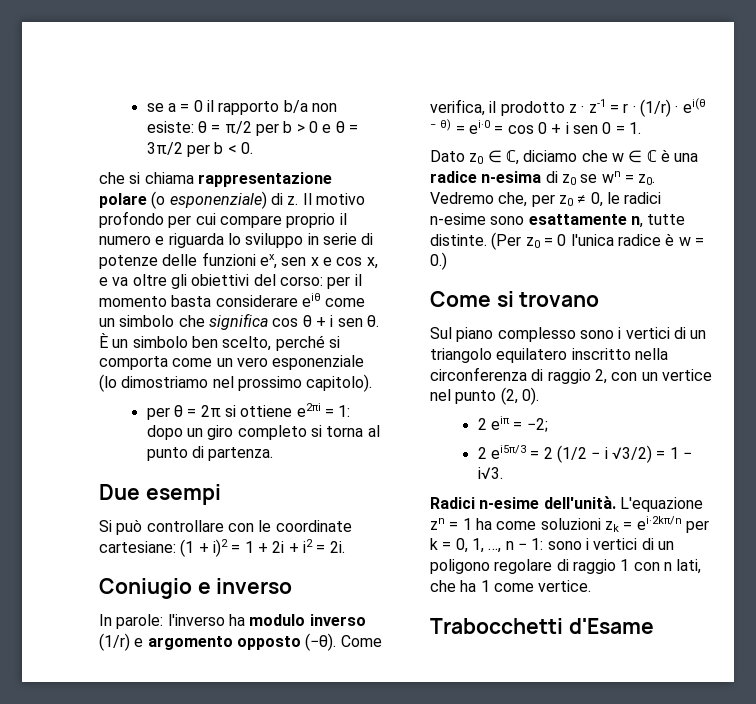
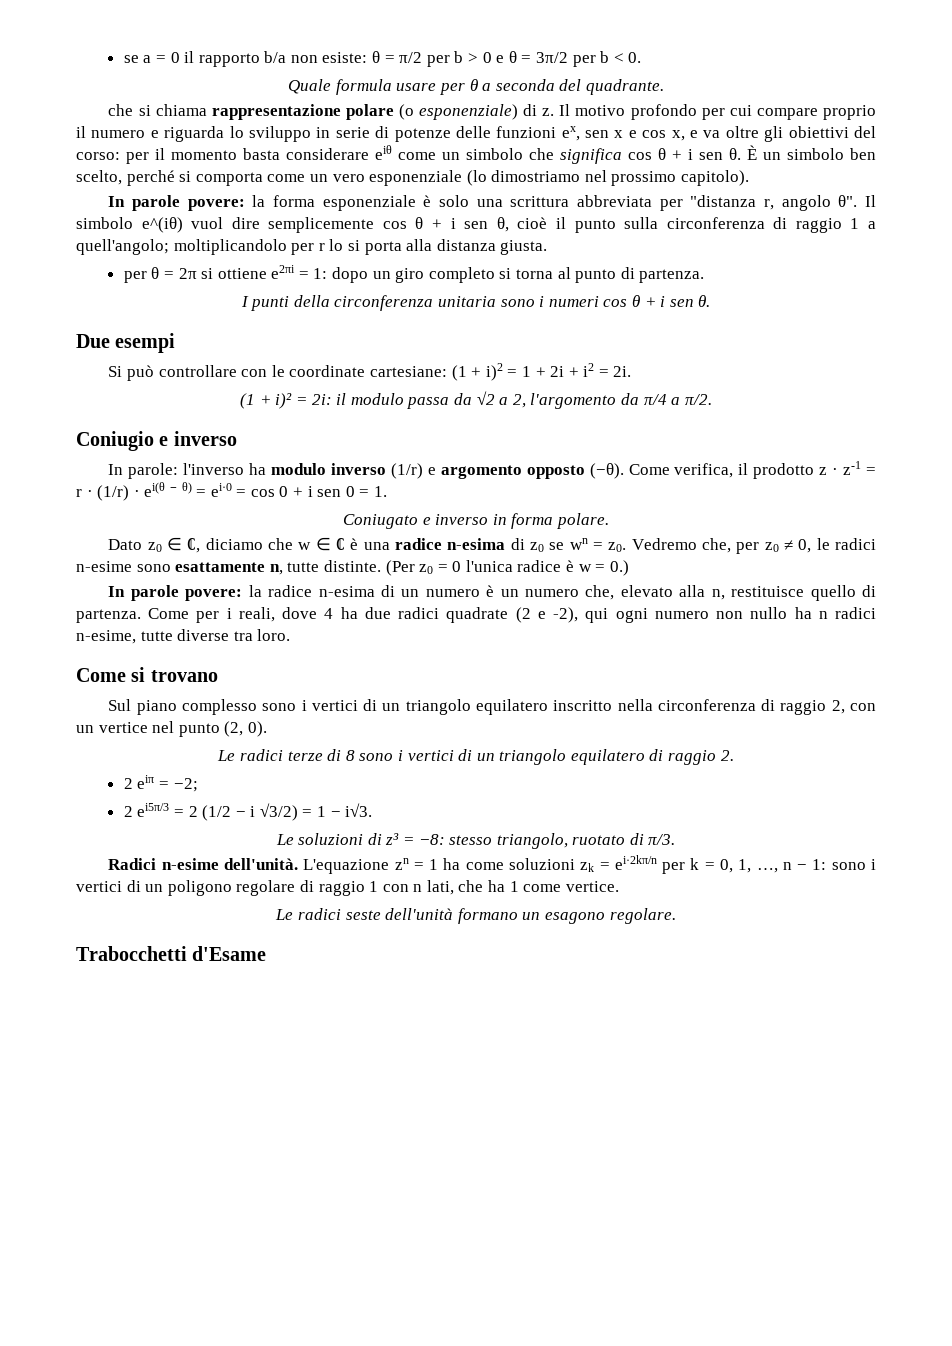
(254, 148) none -> [288,79,664,95] // Quale formula usare per θ a seconda del quadrante.
(373, 383) none -> [108,195,876,211] [76,217,876,233] [76,239,548,255] // In parole povere: la forma esponenziale è solo una scrittura abbreviata per "distanza r, angolo θ". Il simbolo e^(iθ) vuol dire semplicemente cos θ + i sen θ, cioè il punto sulla circonferenza di raggio 1 a quell'angolo; moltiplicandolo per r lo si porta alla distanza giusta.
(274, 454) none -> [240,295,711,311] // I punti della circonferenza unitaria sono i numeri cos θ + i sen θ.
(345, 547) none -> [240,391,712,409] // (1 + i)² = 2i: il modulo passa da √2 a 2, l'argomento da π/4 a π/2.
(641, 128) none -> [343,513,609,529] // Coniugato e inverso in forma polare.
(447, 261) none -> [108,585,876,601] [76,607,876,623] [76,629,291,644] // In parole povere: la radice n-esima di un numero è un numero che, elevato alla n, restituisce quello di partenza. Come per i reali, dove 4 ha due radici quadrate (2 e -2), qui ogni numero non nullo ha n radici n-esime, tutte diverse tra loro.
(539, 396) none -> [217,749,734,765] // Le radici terze di 8 sono i vertici di un triangolo equilatero di raggio 2.
(503, 473) none -> [275,833,676,849] // Le soluzioni di z³ = −8: stesso triangolo, ruotato di π/3.
(592, 586) none -> [275,908,676,924] // Le radici seste dell'unità formano un esagono regolare.

